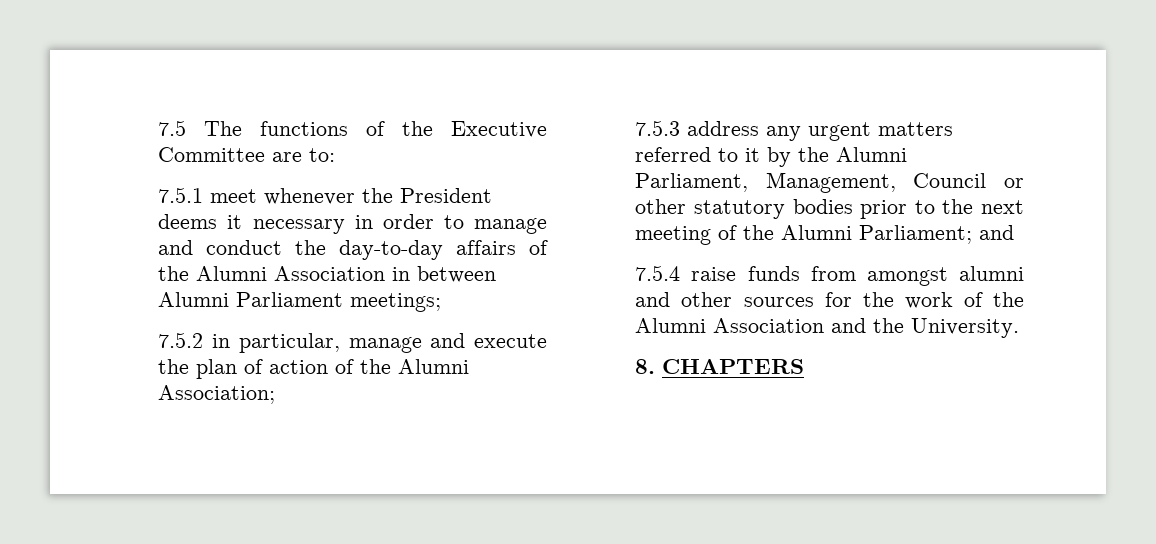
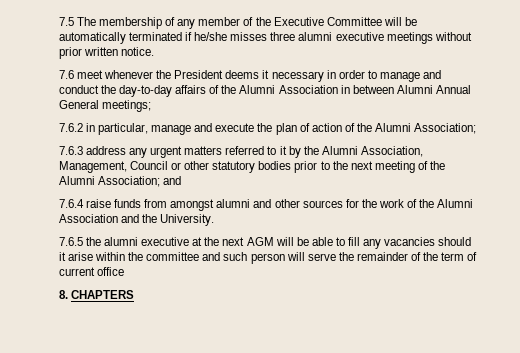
[260,121,547,138] [158,147,336,162] [158,187,204,203] functions of the Executive Committee are to: // 7.5.1 -> [99,17,417,29] [58,32,472,44] [58,47,155,59] [58,70,74,79] membership of any member of the Executive Committee will be automatically terminated if he/she misses three alumni executive meetings without prior written notice. // 7.6
[236,292,344,307] Parliament -> [435,85,471,94] [58,100,99,109] Annual General
[158,332,204,348] 7.5.2 -> [58,123,83,132] 7.6.2
[635,120,681,136] 7.5.3 -> [58,146,83,155] 7.6.3
[635,173,749,192] Parliament, -> [360,146,423,157] Association,
[859,225,973,244] Parliament; -> [97,176,160,187] Association;
[635,265,681,281] 7.5.4 -> [58,199,84,208] 7.6.4
(1020, 328) none -> [58,237,472,249] [58,252,478,264] [58,267,124,276] // 7.6.5 the alumni executive at the next AGM will be able to fill any vacancies should it arise within the committee and such person will serve the remainder of the term of current office

